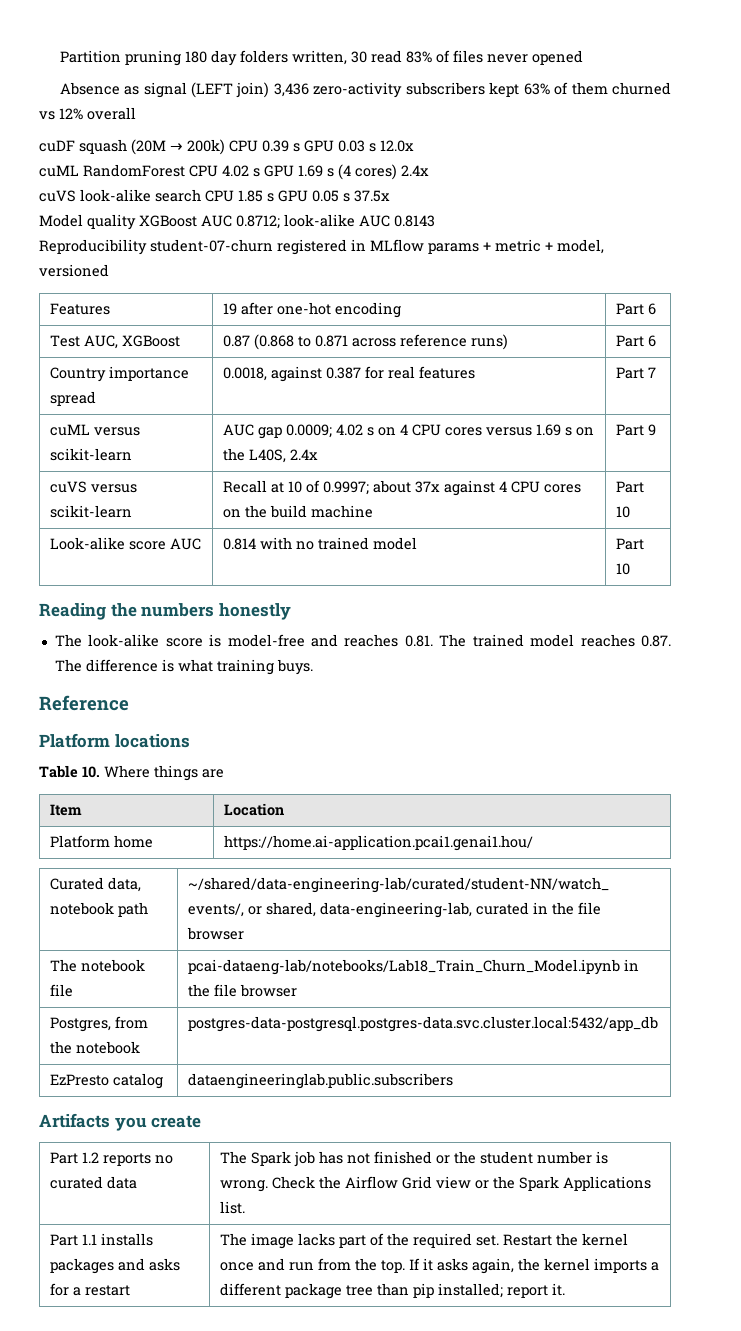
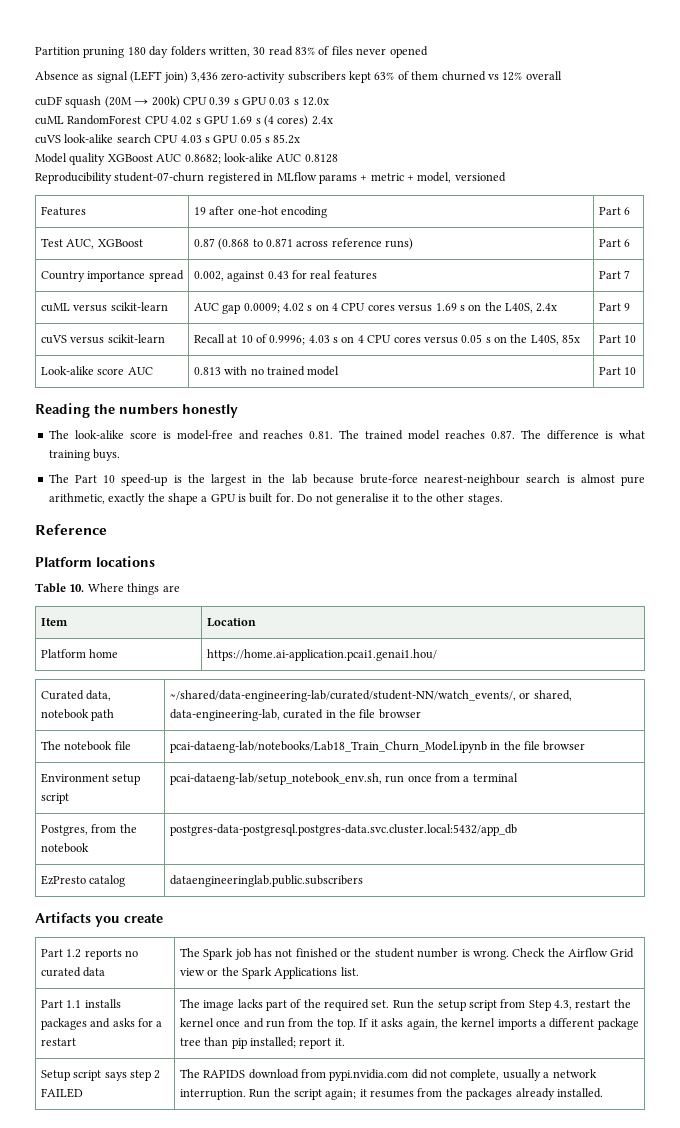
[238,190,263,202] 1.85 -> [180,135,202,143] 4.03
[354,190,390,202] 37.5x -> [273,134,301,144] 85.2x
[236,215,280,229] 0.8712; -> [184,154,221,164] 0.8682;
[394,215,435,227] 0.8143 -> [304,154,338,163] 0.8128
[223,366,362,382] 0.0018, against 0.387 -> [193,271,289,282] 0.002, against 0.43
[323,480,582,496] [223,505,374,518] 0.9997; about 37x against 4 CPU cores on the build machine -> [269,334,581,345] 0.9996; 4.03 s on 4 CPU cores versus 0.05 s on the L40S, 85x
[223,538,257,550] 0.814 -> [193,367,221,375] 0.813
(313, 667) none -> [48,474,645,486] [48,493,503,505] // The Part 10 speed-up is the largest in the lab because brute-force nearest-neighbour search is almost pure arithmetic, exactly the shape a GPU is built for. Do not generalise it to the other stages.
(298, 990) none -> [40,773,141,785] [40,793,69,804] [169,773,518,785] // Environment setup script | pcai-dataeng-lab/setup_notebook_env.sh, run once from a terminal
[503,1234,553,1246] Restart -> [392,999,611,1011] Run the setup script from Step 4.3, restart
(566, 1289) none -> [40,1070,161,1081] [40,1088,83,1098] [179,1069,597,1081] [179,1088,603,1100] // Setup script says step 2 FAILED | The RAPIDS download from pypi.nvidia.com did not complete, usually a network interruption. Run the script again; it resumes from the packages already installed.

